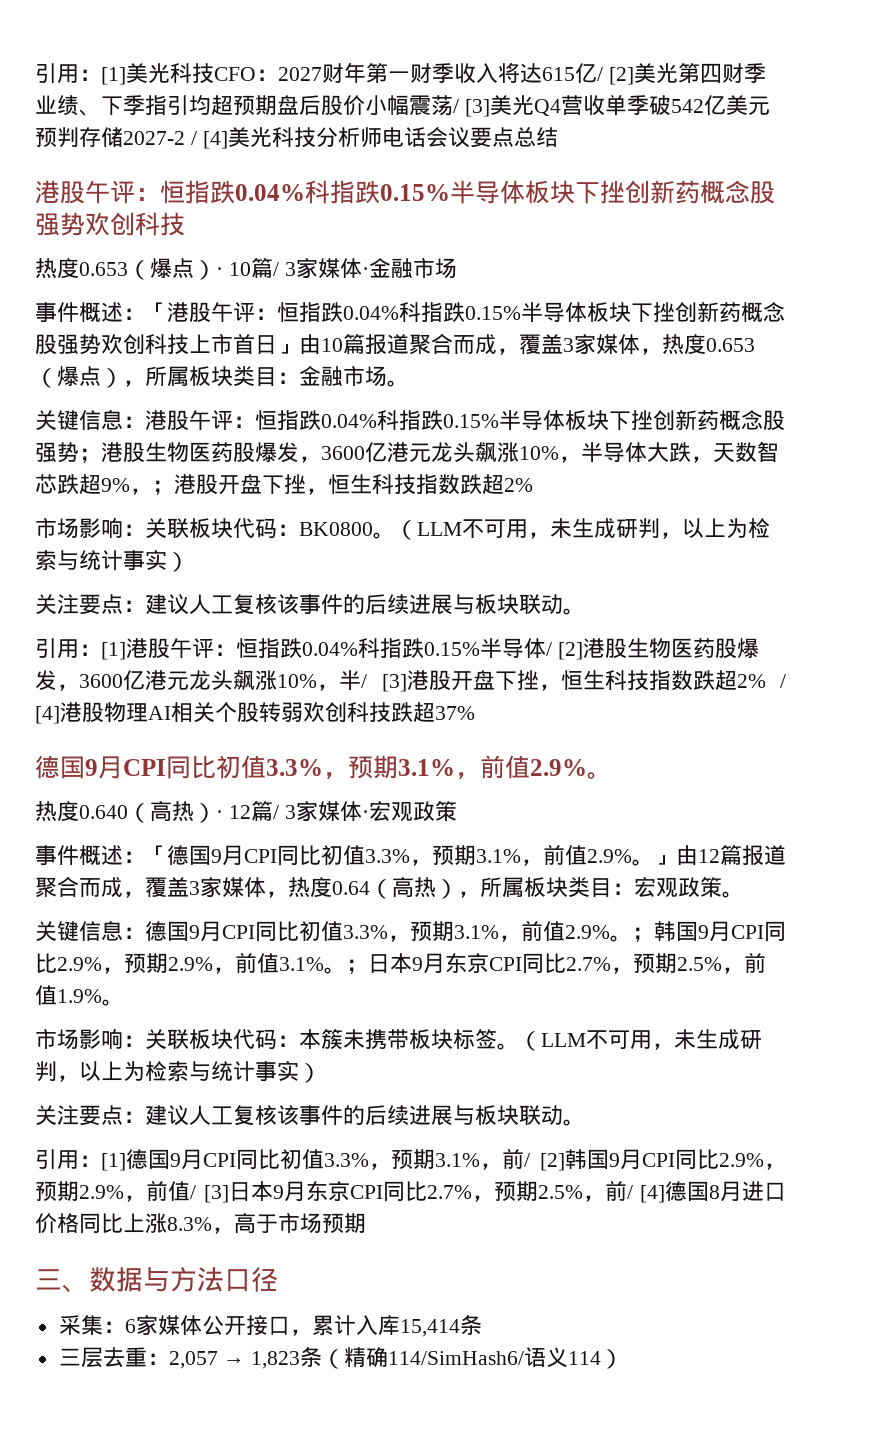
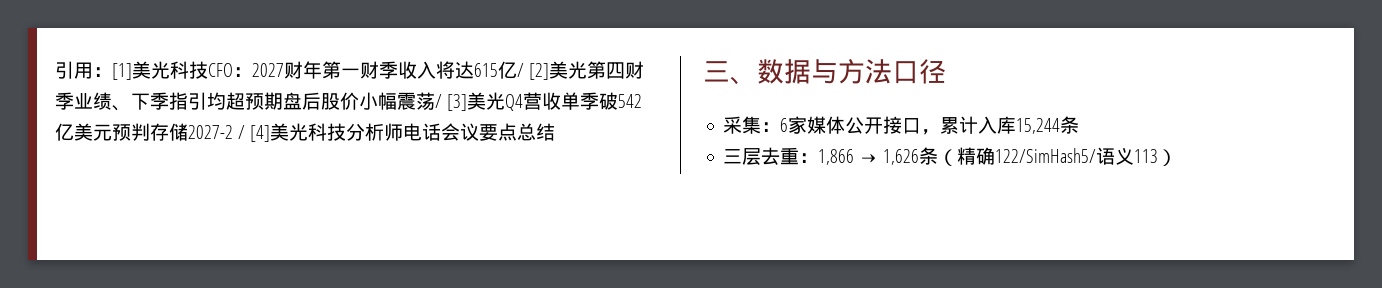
[35,180,775,204] [35,212,185,236] [35,258,457,280] [35,302,785,323] [35,333,755,355] [35,366,409,388] [35,409,785,431] [35,441,779,463] [35,474,533,495] [35,517,770,540] [35,550,189,572] [35,594,585,615] [35,638,759,660] [35,670,786,692] [35,702,475,724] [35,755,612,780] [35,801,457,823] [35,844,786,866] [35,876,744,899] [35,920,786,942] [35,952,766,974] [35,985,124,1006] [35,1028,762,1051] [35,1061,321,1083] [35,1105,585,1126] [35,1148,786,1171] [35,1180,786,1203] [35,1213,366,1234] // 港股午评：恒指跌0.04%科指跌0.15%半导体板块下挫创新药概念股强势欢创科技 // 热度0.653（爆点）· 10篇/ 3家媒体·金融市场 // 事件概述：「港股午评：恒指跌0.04%科指跌0.15%半导体板块下挫创新药概念股强势欢创科技上市首日」由10篇报道聚合而成，覆盖3家媒体，热度0.653（爆点），所属板块类目：金融市场。 // 关键信息：港股午评：恒指跌0.04%科指跌0.15%半导体板块下挫创新药概念股强势；港股生物医药股爆发，3600亿港元龙头飙涨10%，半导体大跌，天数智芯跌超9%，；港股开盘下挫，恒生科技指数跌超2% // 市场影响：关联板块代码：BK0800。（LLM不可用，未生成研判，以上为检索与统计事实） // 关注要点：建议人工复核该事件的后续进展与板块联动。 // 引用：[1]港股午评：恒指跌0.04%科指跌0.15%半导体/ [2]港股生物医药股爆发，3600亿港元龙头飙涨10%，半/ [3]港股开盘下挫，恒生科技指数跌超2% / [4]港股物理AI相关个股转弱欢创科技跌超37% // 德国9月CPI同比初值3.3%，预期3.1%，前值2.9%。 // 热度0.640（高热）· 12篇/ 3家媒体·宏观政策 // 事件概述：「德国9月CPI同比初值3.3%，预期3.1%，前值2.9%。」由12篇报道聚合而成，覆盖3家媒体，热度0.64（高热），所属板块类目：宏观政策。 // 关键信息：德国9月CPI同比初值3.3%，预期3.1%，前值2.9%。；韩国9月CPI同比2.9%，预期2.9%，前值3.1%。；日本9月东京CPI同比2.7%，预期2.5%，前值1.9%。 // 市场影响：关联板块代码：本簇未携带板块标签。（LLM不可用，未生成研判，以上为检索与统计事实） // 关注要点：建议人工复核该事件的后续进展与板块联动。 // 引用：[1]德国9月CPI同比初值3.3%，预期3.1%，前/ [2]韩国9月CPI同比2.9%，预期2.9%，前值/ [3]日本9月东京CPI同比2.7%，预期2.5%，前/ [4]德国8月进口价格同比上涨8.3%，高于市场预期 -> (555, 132) none
[399,1319,460,1337] 15,414 -> [1016,118,1061,134] 15,244
[168,1347,602,1369] 2,057 → 1,823条（精确114/SimHash6/语义114 -> [818,147,1159,166] 1,866 → 1,626条（精确122/SimHash5/语义113

